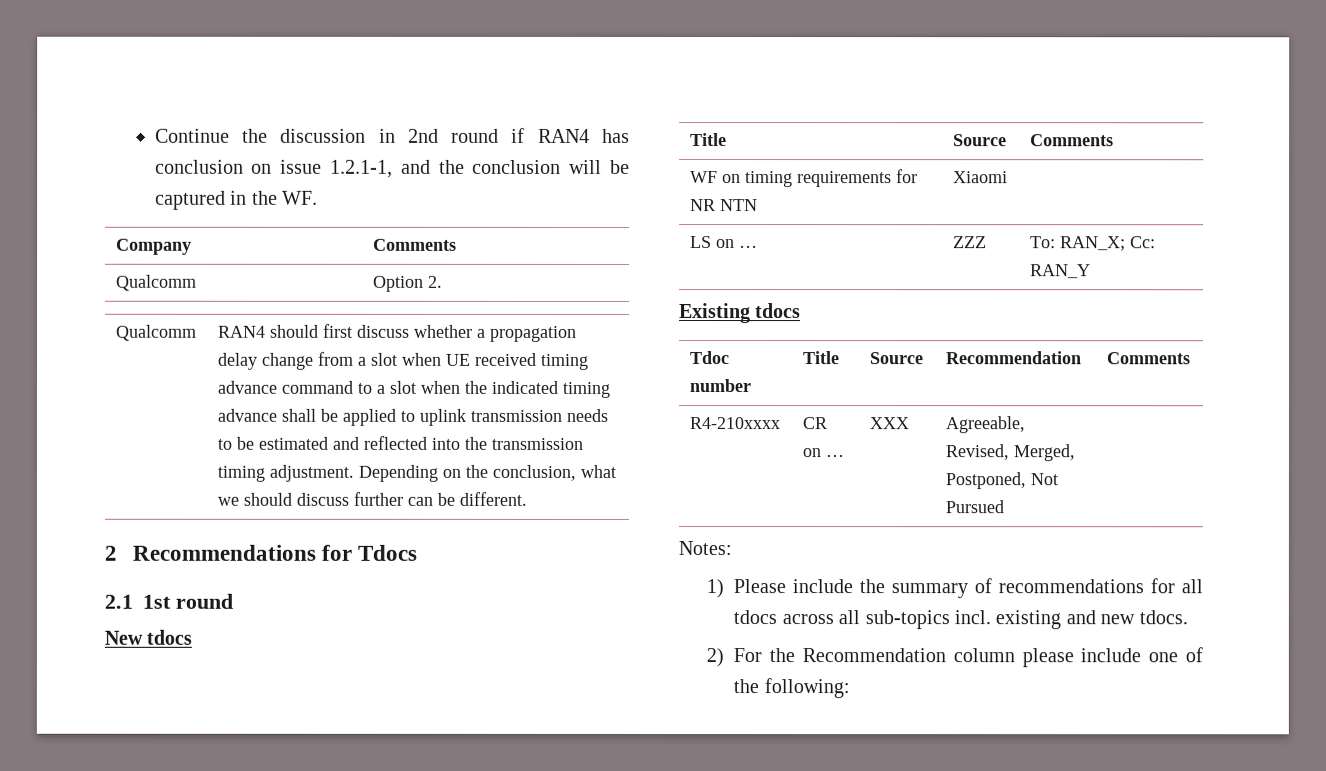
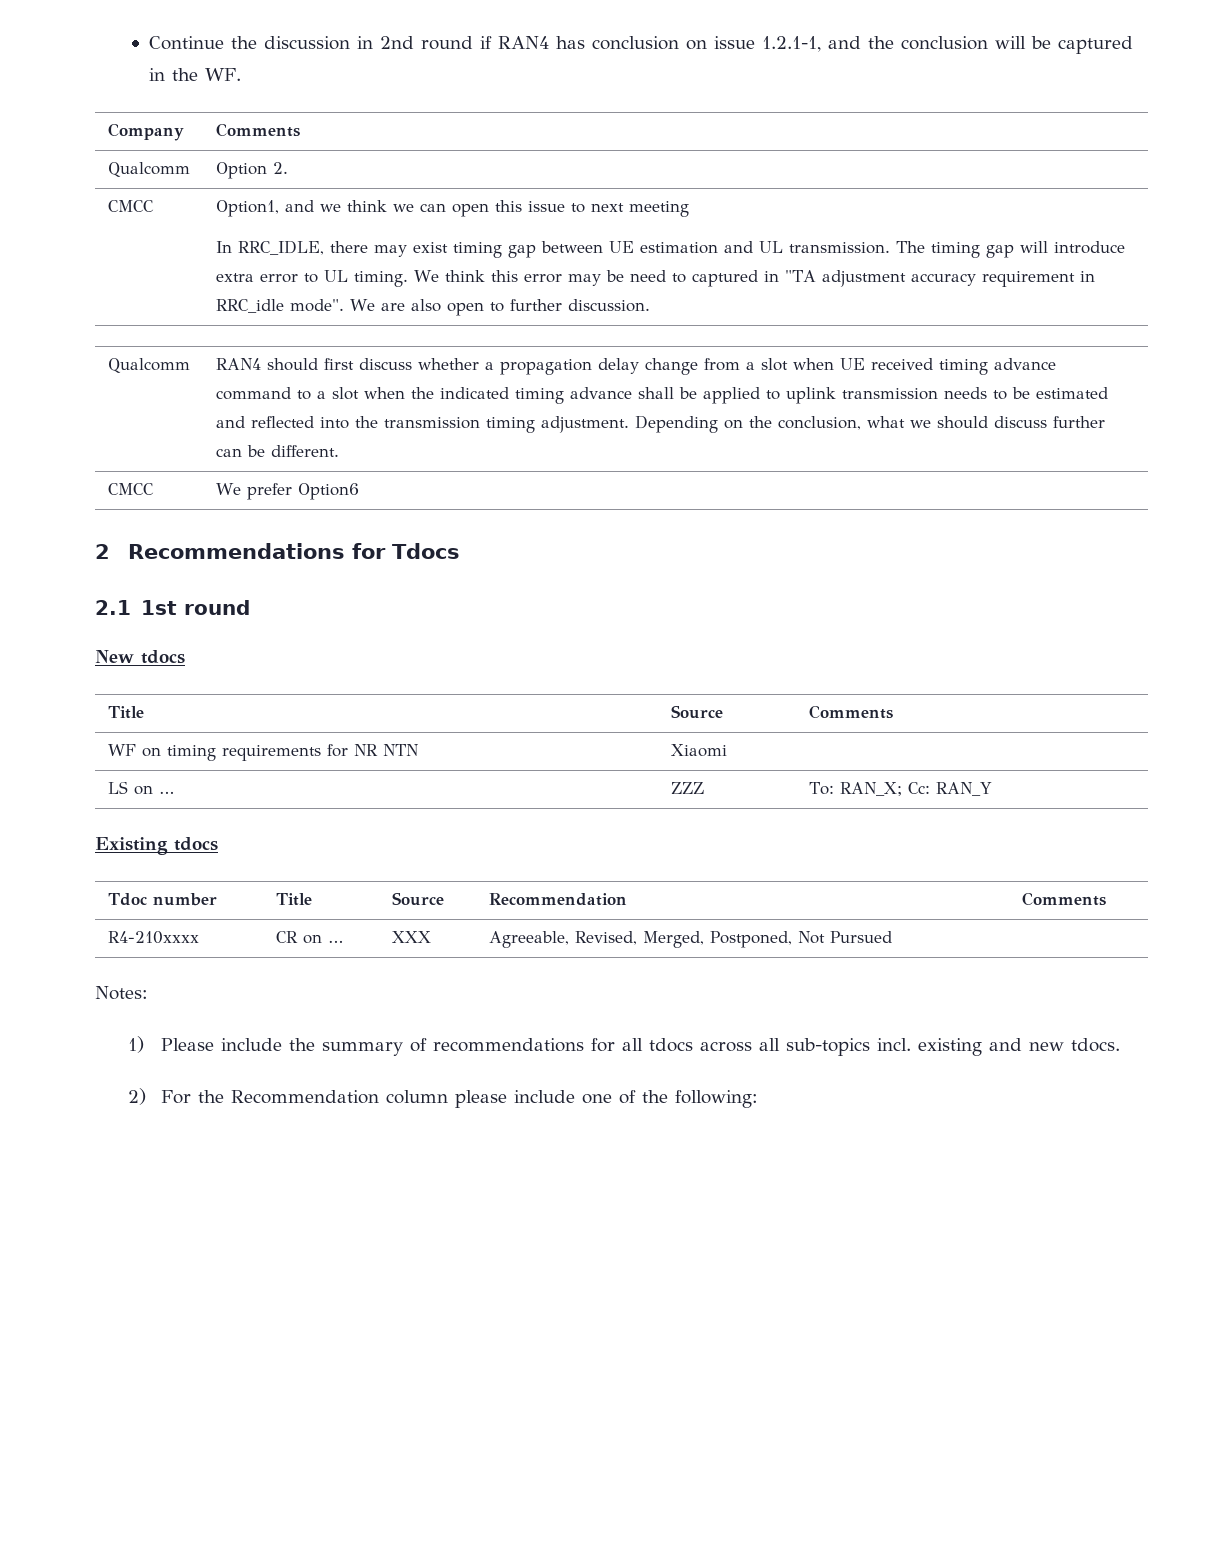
(443, 281) none -> [107,200,154,212] [215,200,689,217] [215,240,1125,258] [215,270,1095,287] [215,299,650,316] // CMCC | Option1, and we think we can open this issue to next meeting // In RRC_IDLE, there may exist timing gap between UE estimation and UL transmission. The timing gap will introduce extra error to UL timing. We think this error may be need to captured in "TA adjustment accuracy requirement in RRC_idle mode". We are also open to further discussion.
(527, 498) none -> [107,483,154,495] [215,483,359,500] // CMCC | We prefer Option6

